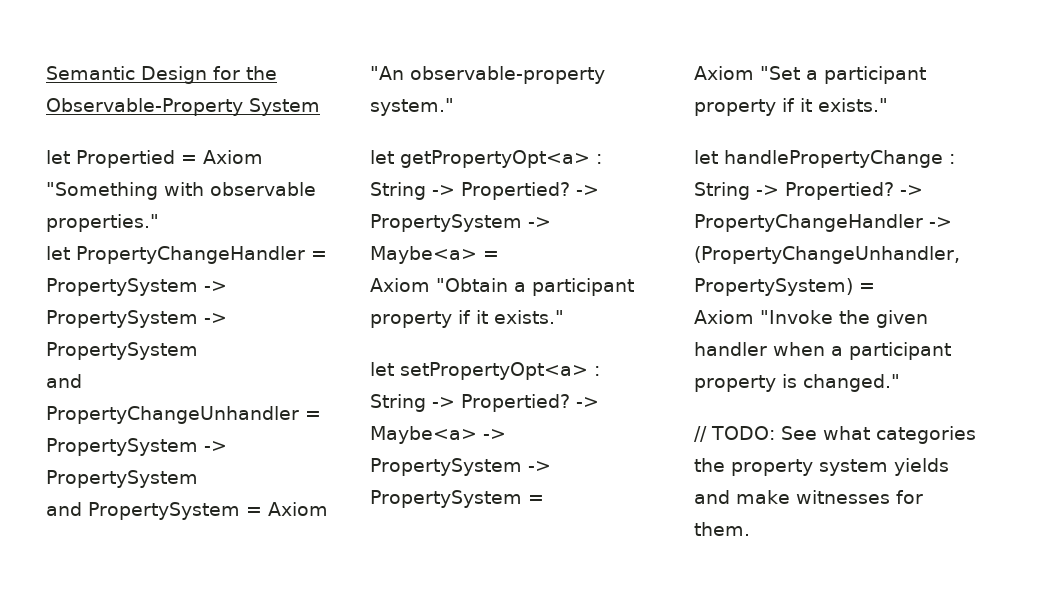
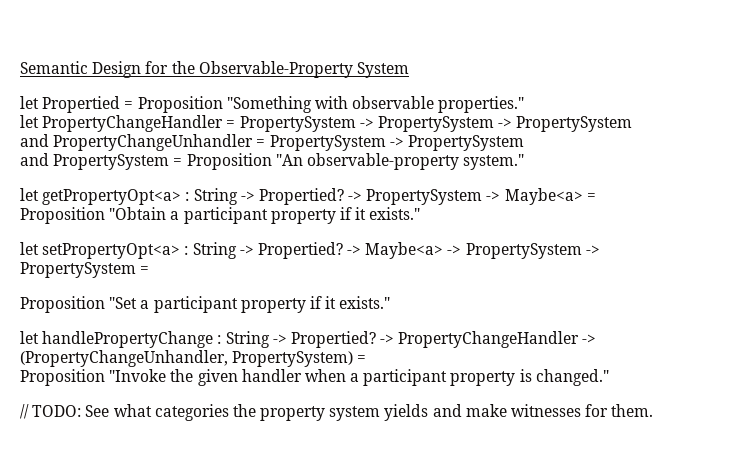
[203,150,263,164] Axiom -> [137,96,223,113] Proposition
[268,502,328,516] Axiom -> [186,153,272,170] Proposition
[370,278,430,292] Axiom -> [20,207,105,224] Proposition
[694,66,754,80] Axiom -> [20,296,105,313] Proposition
[694,310,754,324] Axiom -> [20,369,105,386] Proposition

